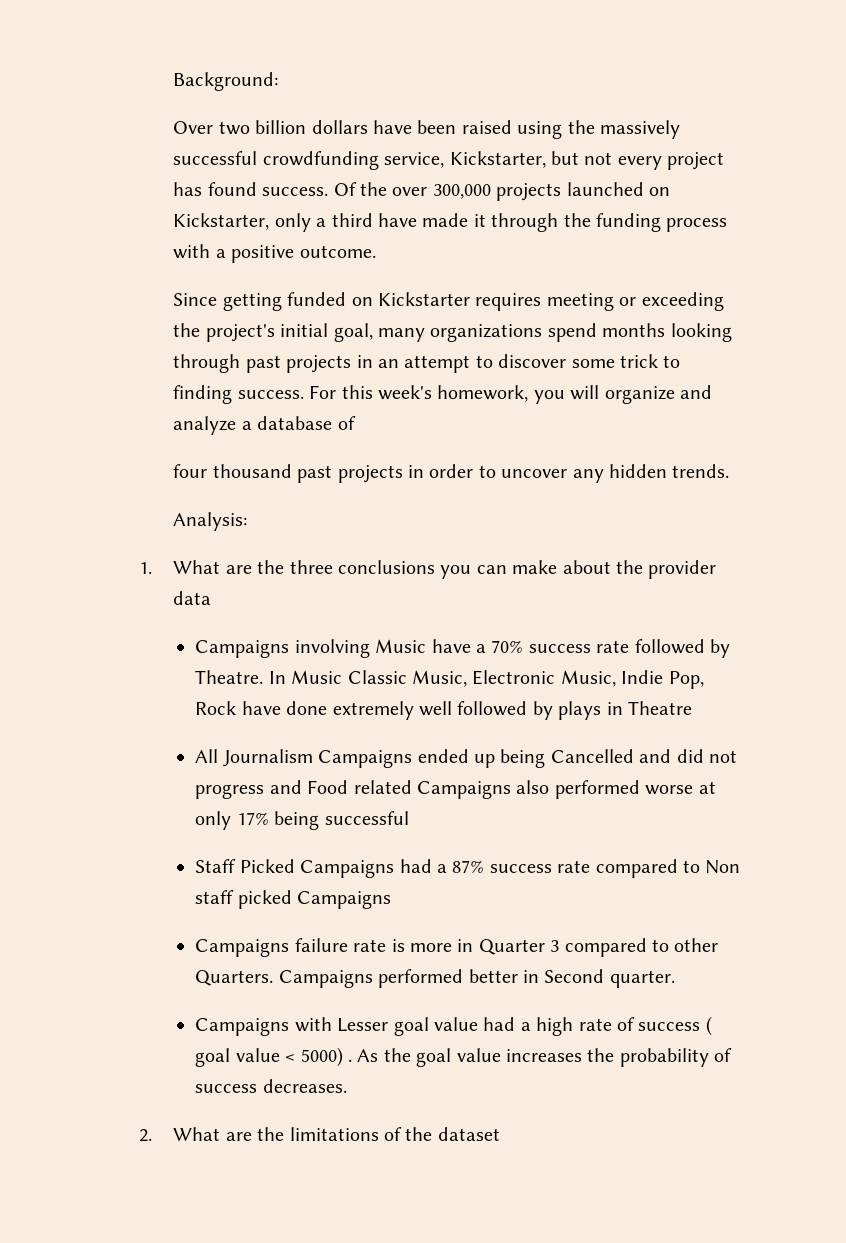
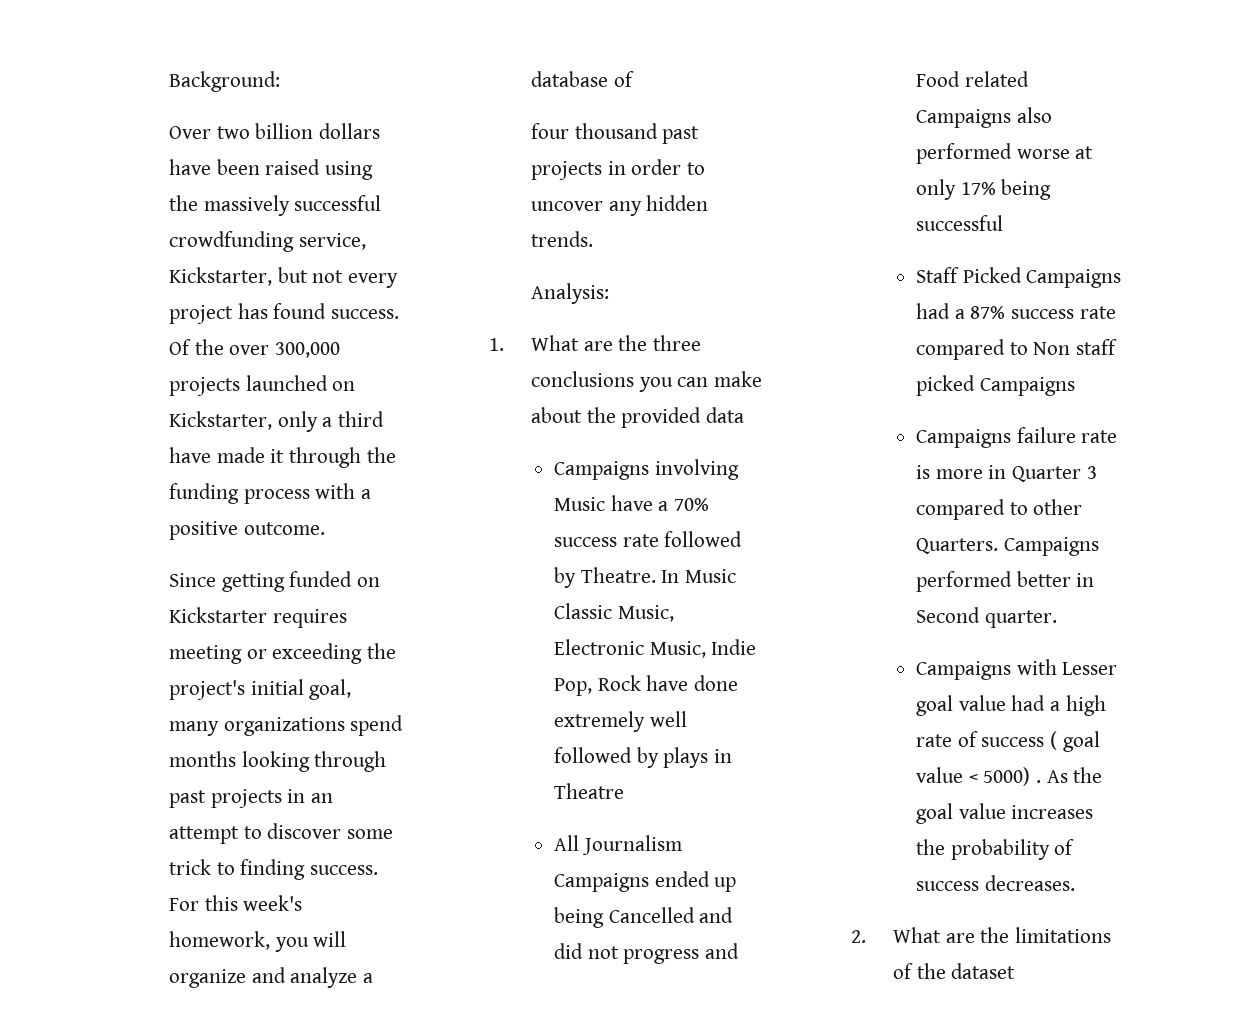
[648,560,717,579] provider -> [621,407,702,428] provided

